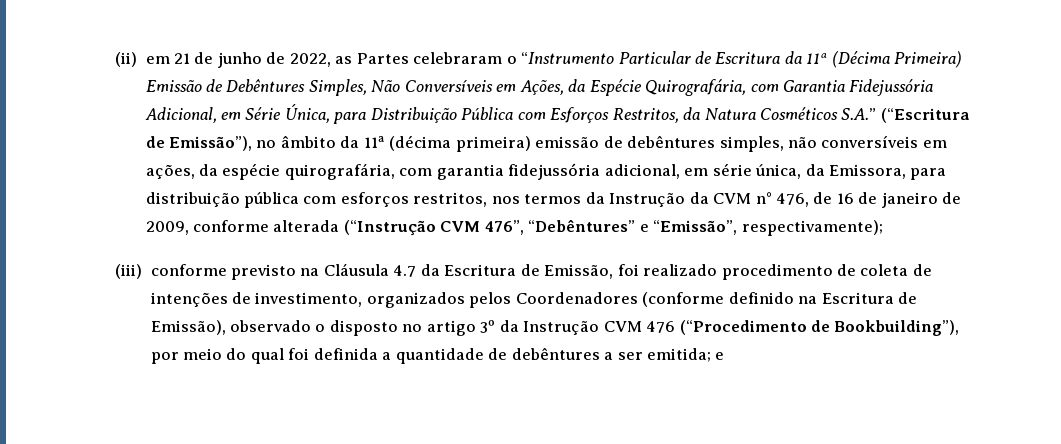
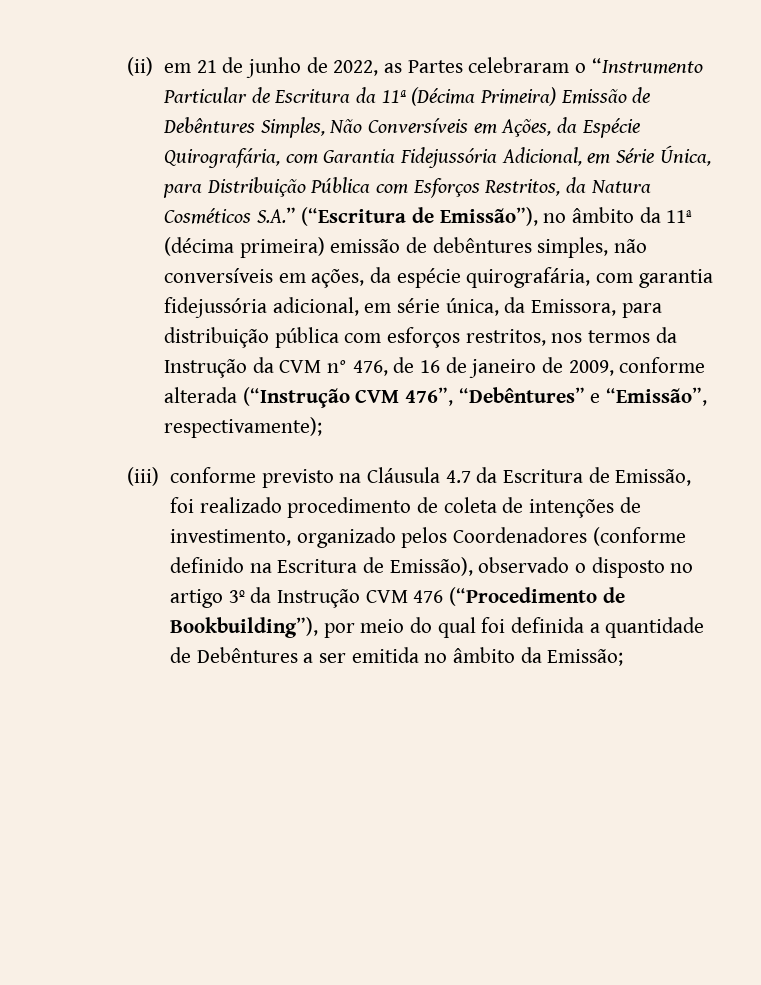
[366,292,465,308] organizados -> [296,527,396,548] organizado
[511,347,600,360] debêntures -> [196,647,298,663] Debêntures
[646,348,725,362] emitida; e -> [351,647,624,666] emitida no âmbito da Emissão;

